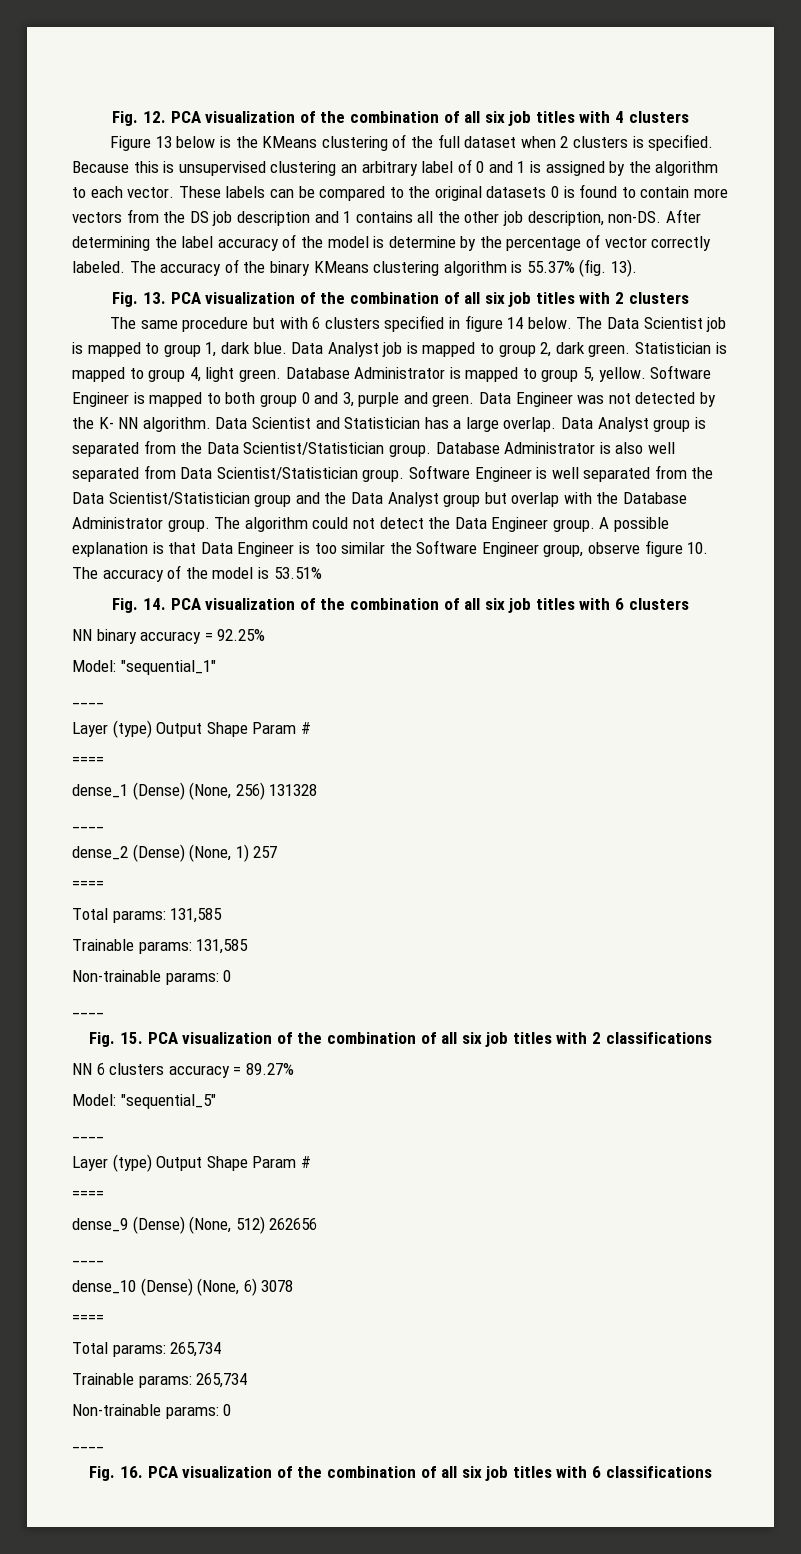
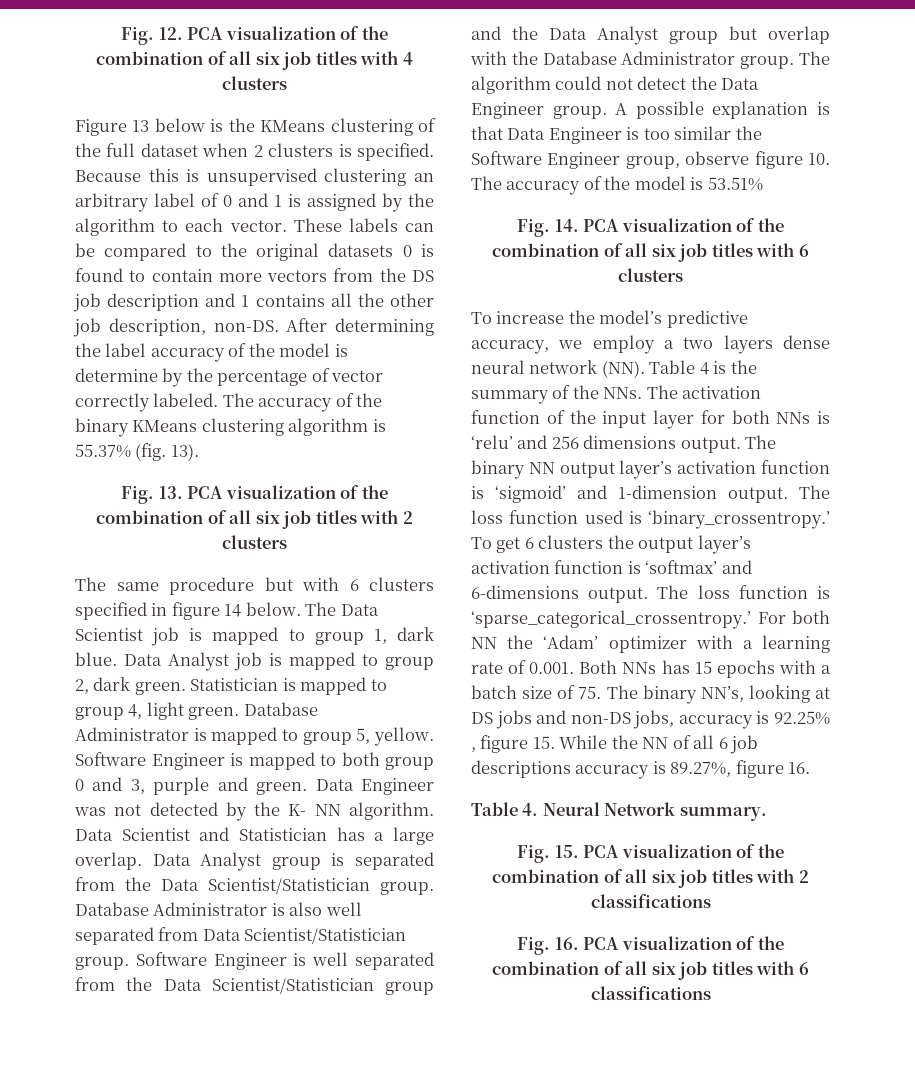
[72,629,266,644] [72,660,216,675] [72,702,104,705] [72,720,311,738] [72,756,104,765] [72,782,318,800] [72,826,104,829] [72,844,278,862] [72,880,104,889] [72,908,223,923] [72,939,249,954] [72,970,232,985] [72,1012,104,1015] NN binary accuracy = 92.25% // Model: "sequential_1" // ____ // Layer (type) Output Shape Param # // ==== // dense_1 (Dense) (None, 256) 131328 // ____ // dense_2 (Dense) (None, 1) 257 // ==== // Total params: 131,585 // Trainable params: 131,585 // Non-trainable params: 0 // ____ -> [471,310,748,328] [471,335,830,354] [471,360,757,378] [471,385,762,404] [471,410,830,429] [471,435,777,453] [471,460,830,479] [471,485,830,503] [471,510,830,529] [471,535,751,554] [471,560,752,574] [471,585,830,603] [471,610,830,629] [471,635,830,653] [471,660,831,678] [471,685,830,704] [471,710,830,729] [471,735,759,754] [471,760,811,779] [471,802,767,821] To increase the model’s predictive accuracy, we employ a two layers dense neural network (NN). Table 4 is the summary of the NNs. The activation function of the input layer for both NNs is ‘relu’ and 256 dimensions output. The binary NN output layer’s activation function is ‘sigmoid’ and 1-dimension output. The loss function used is ‘binary_crossentropy.’ To get 6 clusters the output layer’s activation function is ‘softmax’ and 6-dimensions output. The loss function is ‘sparse_categorical_crossentropy.’ For both NN the ‘Adam’ optimizer with a learning rate of 0.001. Both NNs has 15 epochs with a batch size of 75. The binary NN’s, looking at DS jobs and non-DS jobs, accuracy is 92.25% , figure 15. While the NN of all 6 job descriptions accuracy is 89.27%, figure 16. // Table 4. Neural Network summary.
[72,1063,294,1078] [72,1094,216,1109] [72,1136,104,1139] [72,1154,311,1172] [72,1190,104,1199] [72,1216,318,1234] [72,1260,104,1263] [72,1278,294,1296] [72,1314,104,1323] [72,1342,222,1357] [72,1373,248,1388] [72,1404,232,1419] [72,1446,104,1449] // NN 6 clusters accuracy = 89.27% // Model: "sequential_5" // ____ // Layer (type) Output Shape Param # // ==== // dense_9 (Dense) (None, 512) 262656 // ____ // dense_10 (Dense) (None, 6) 3078 // ==== // Total params: 265,734 // Trainable params: 265,734 // Non-trainable params: 0 // ____ -> (711, 901) none

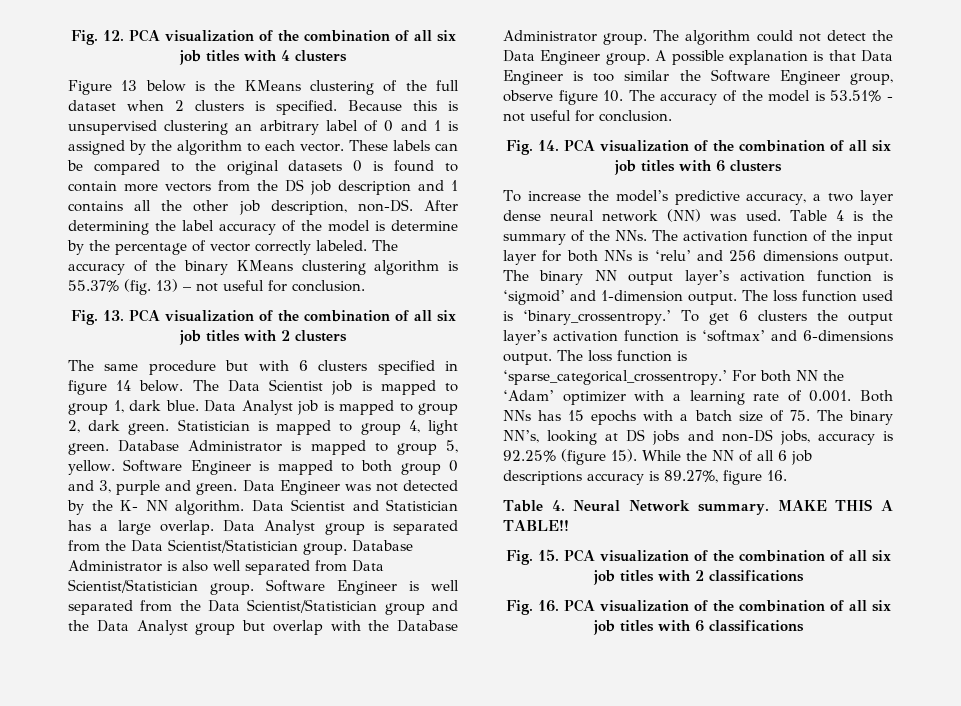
[170,443,199,461] 13). -> [156,279,365,292] 13) – not useful for conclusion.
(763, 184) none -> [887,96,893,101] [503,110,672,122] - not useful for conclusion.
[558,335,655,354] we employ -> (807, 199) none
[723,335,773,354] layers -> [860,190,893,205] layer
[601,360,645,378] (NN). -> [667,209,781,222] (NN) was used.
[471,735,555,753] , figure 15. -> [561,449,637,465] (figure 15).
(767, 813) none -> [777,499,893,511] [503,520,569,531] MAKE THIS A TABLE!!

